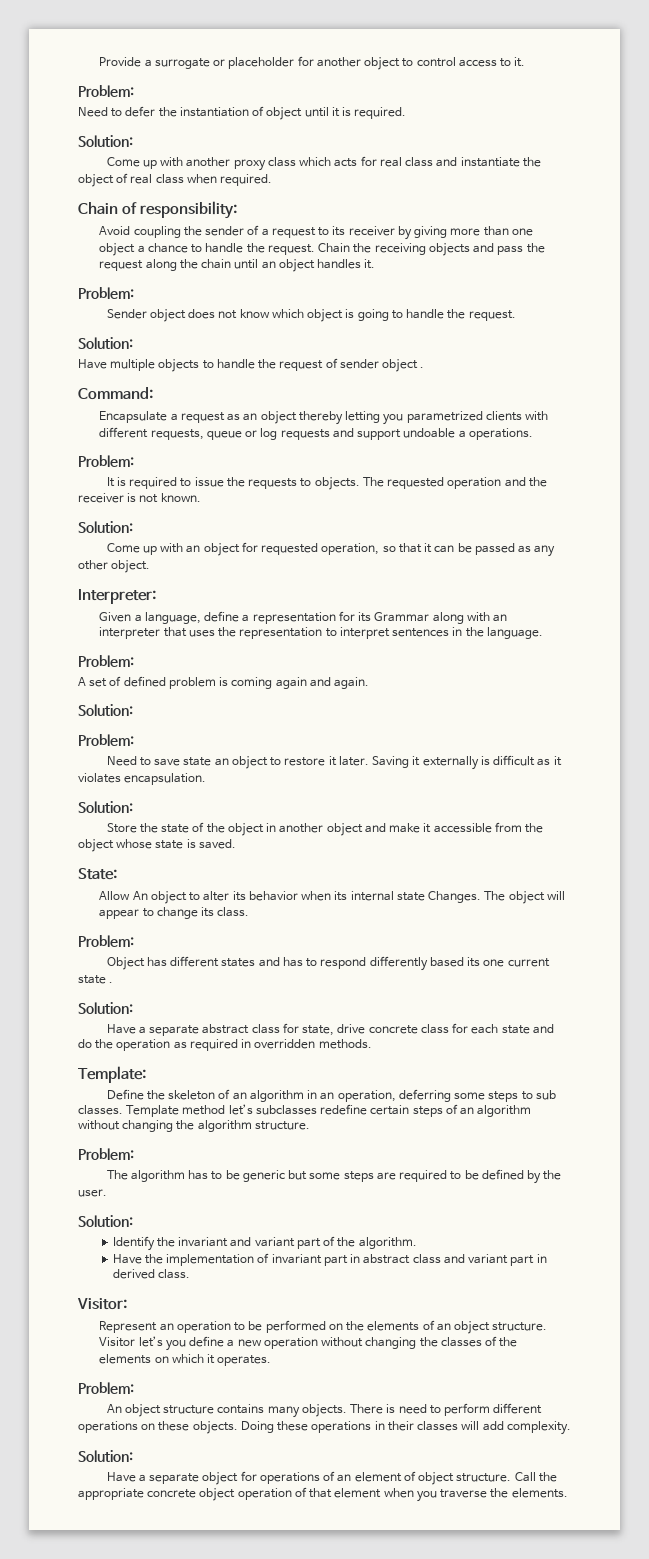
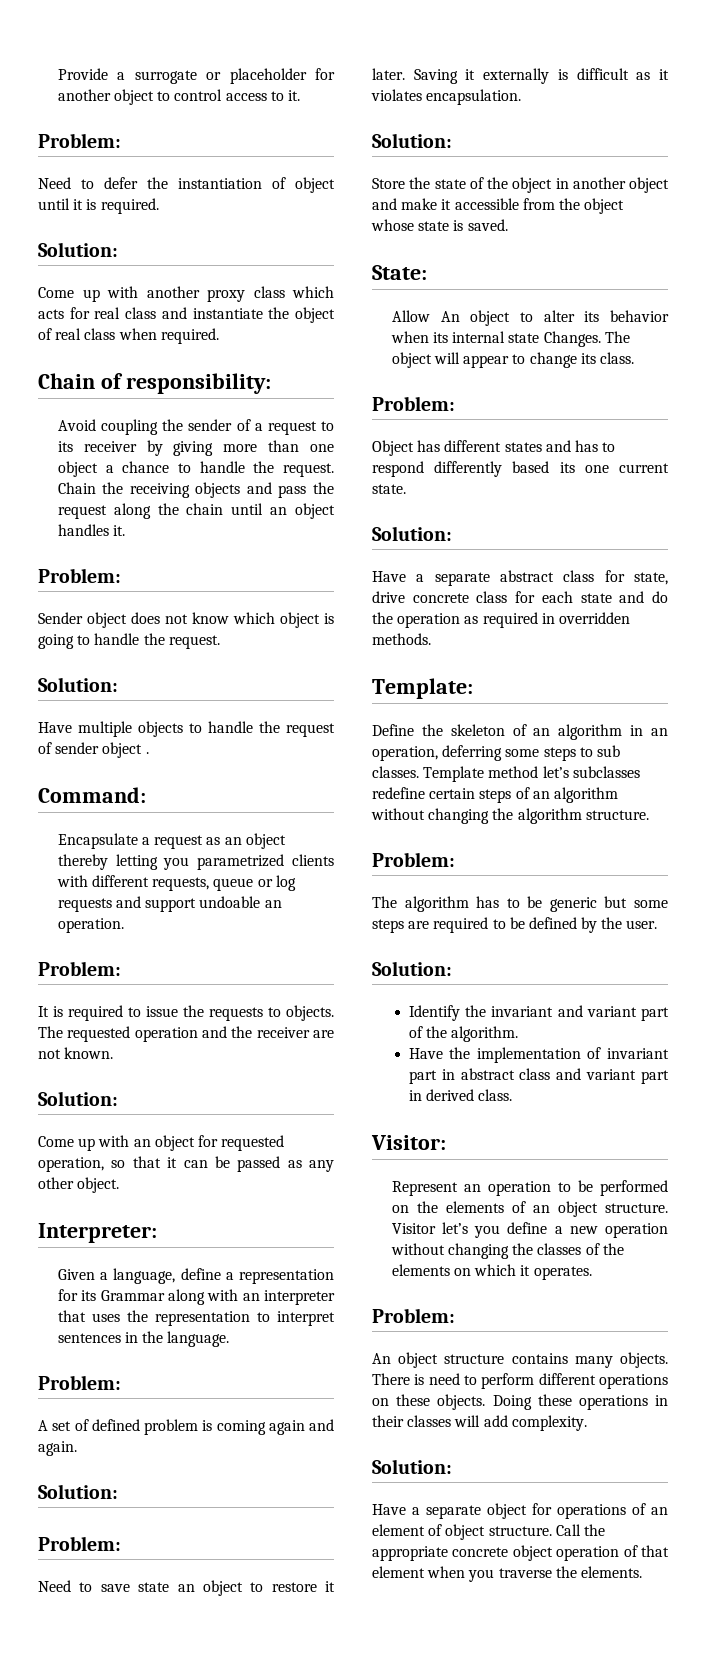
[458,428,533,440] a operations. -> [264,900,282,908] [57,918,124,933] an operation.
[127,493,137,503] is -> [313,1030,334,1038] are
[78,975,114,984] state . -> [372,484,406,494] state.

